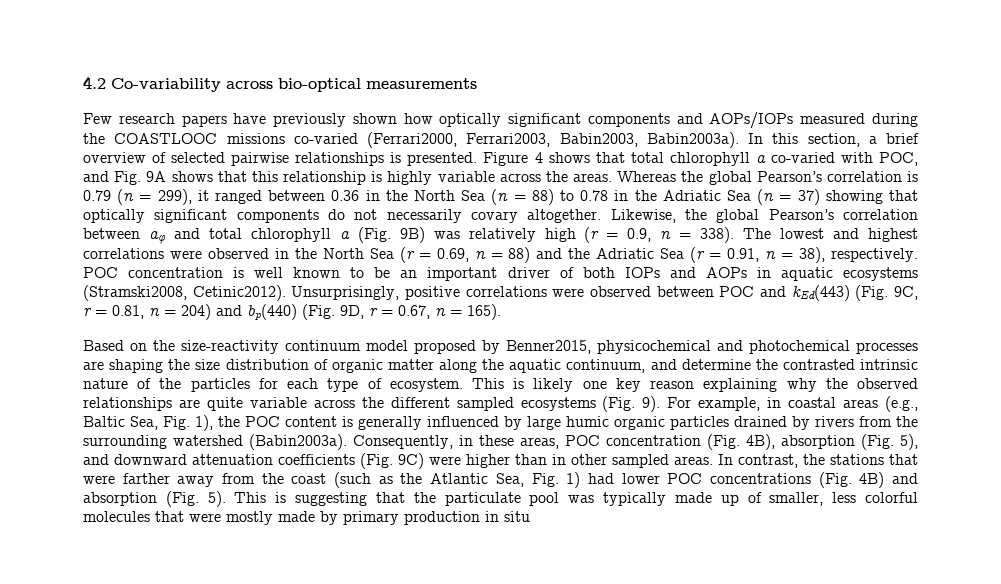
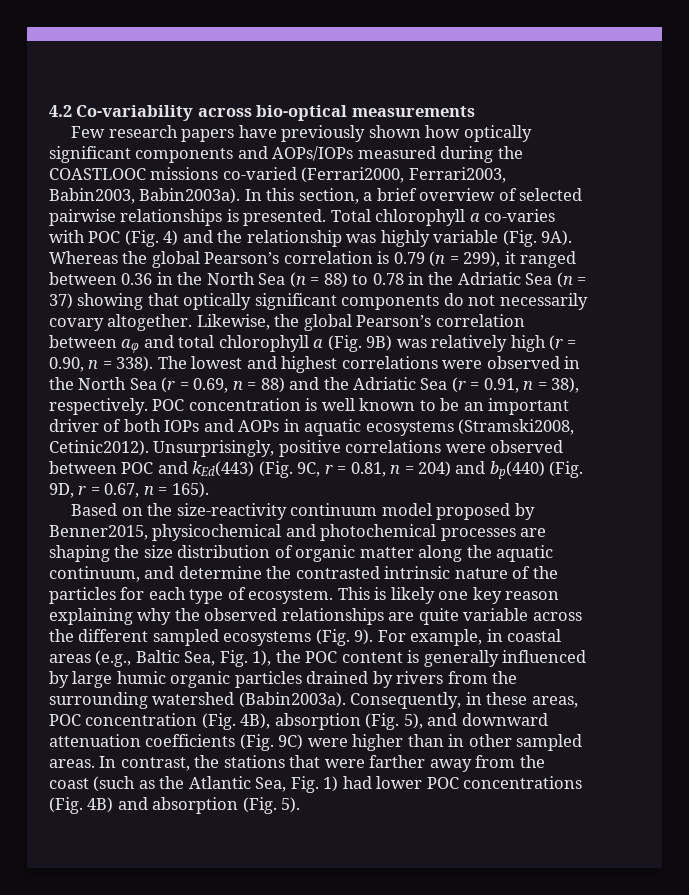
[483,152,918,166] [83,171,613,185] Figure 4 shows that total chlorophyll a co-varied with POC, and Fig. 9A shows that this relationship is highly variable across the areas. -> [330,209,556,226] [49,230,573,247] Total chlorophyll a co-varies with POC (Fig. 4) and the relationship was highly variable (Fig. 9A).
[627,228,652,242] 0.9, -> [49,357,84,372] 0.90,
[234,492,919,506] [83,511,530,525] This is suggesting that the particulate pool was typically made up of smaller, less colorful molecules that were mostly made by primary production in situ -> (301, 805) none

